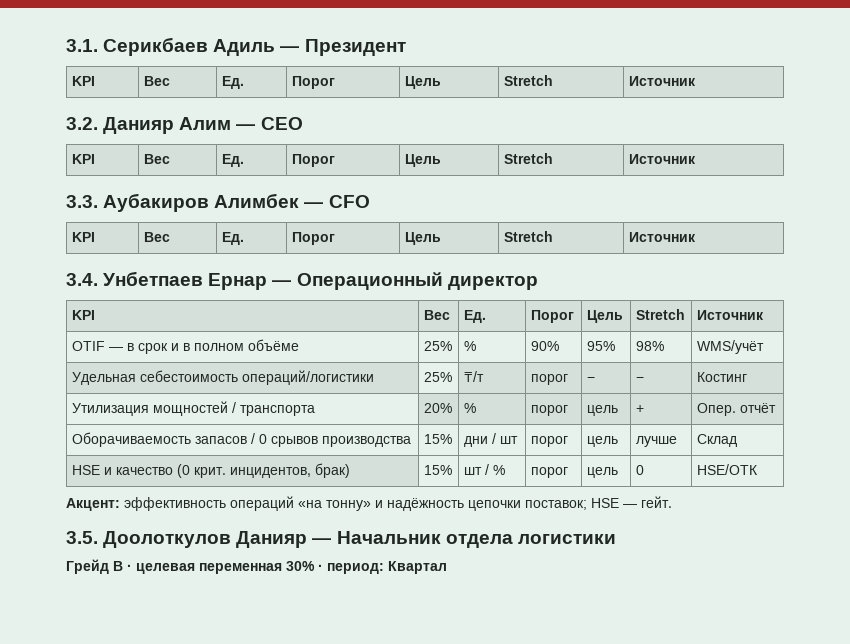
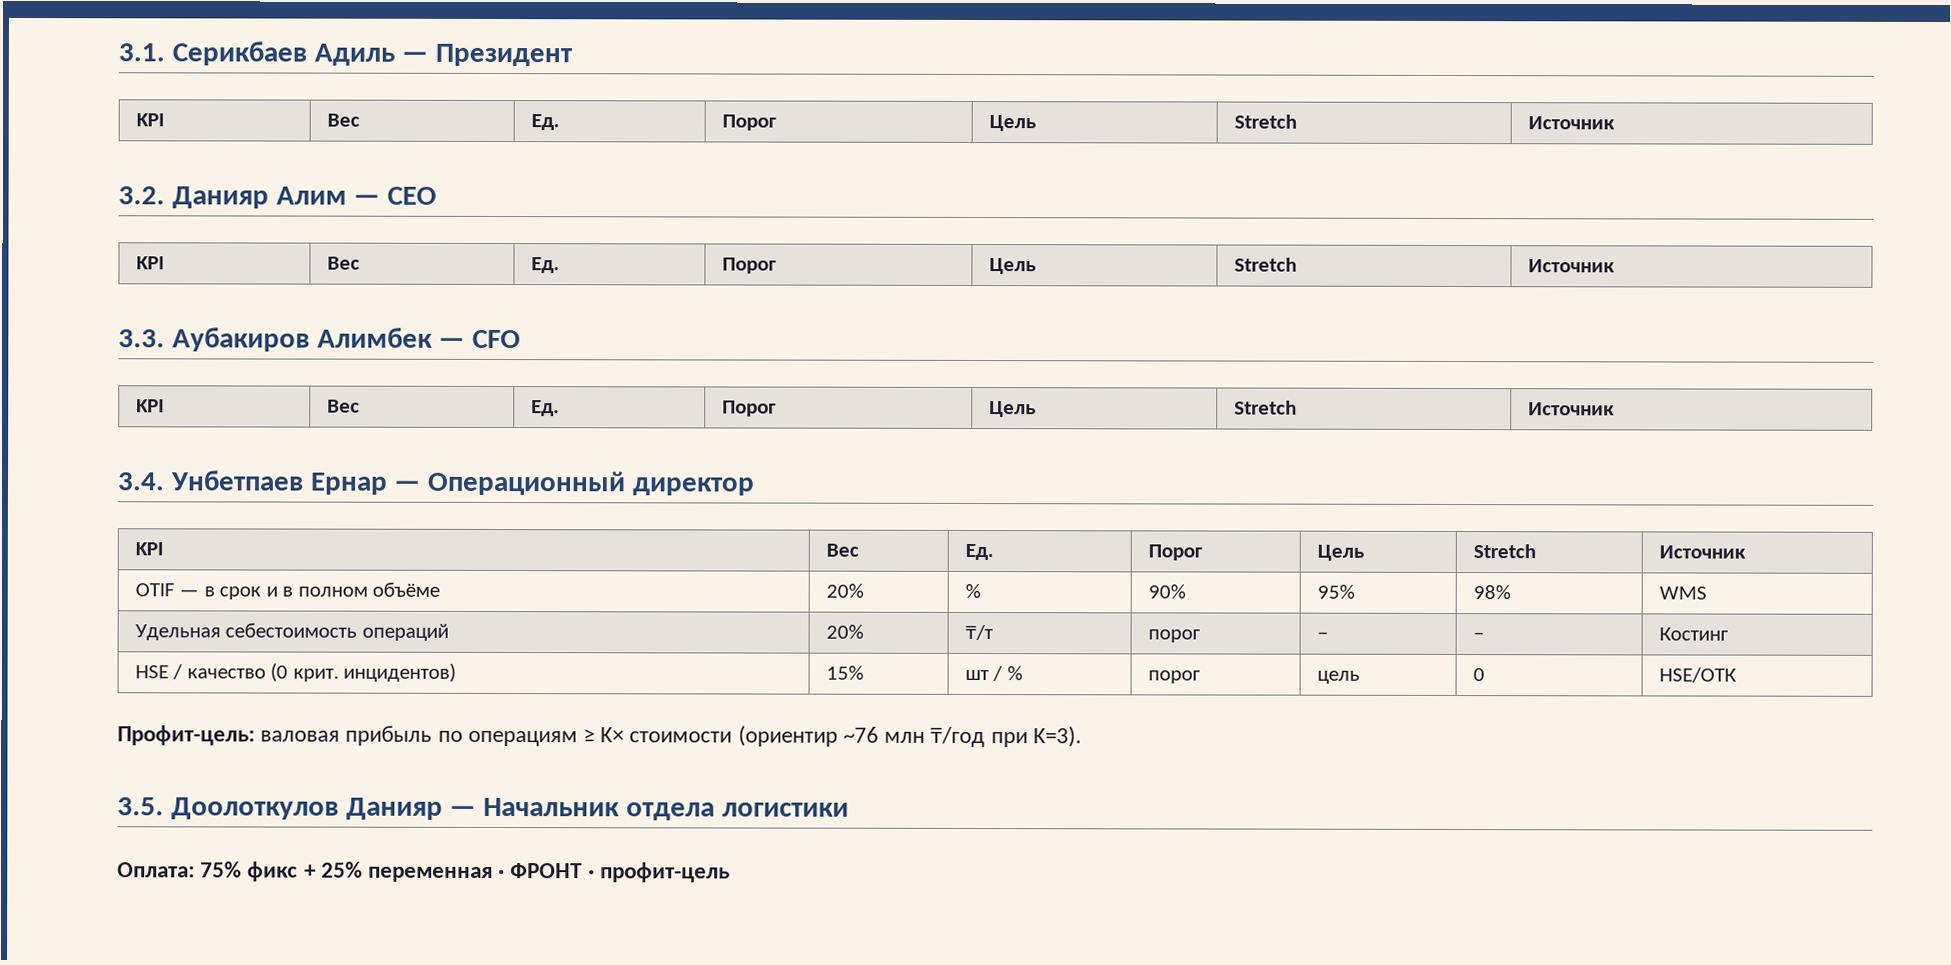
[423,341,452,351] 25% -> [825,583,864,598] 20%
[696,340,764,354] WMS/учёт -> [1658,586,1707,600] WMS
[241,370,374,385] [423,372,452,382] операций/логистики | 25% -> [361,623,449,641] [825,624,864,639] операций | 20%
[71,401,315,416] [423,403,452,413] [463,403,476,413] [530,405,568,416] [586,405,618,416] [635,405,644,413] [696,403,776,416] [71,432,411,447] [423,434,452,444] [463,433,518,447] [530,436,568,447] [586,436,618,447] [635,436,677,447] [696,434,737,447] [71,465,112,475] Утилизация мощностей / транспорта | 20% | % | порог | цель | + | Опер. отчёт // Оборачиваемость запасов / 0 срывов производства | 15% | дни / шт | порог | цель | лучше | Склад // HSE и -> [134,664,184,680] HSE /
[229,463,350,478] инцидентов, брак) -> [343,662,457,682] инцидентов)
[66,496,672,511] Акцент: эффективность операций «на тонну» и надёжность цепочки поставок; HSE — гейт. -> [117,725,1082,748] Профит-цель: валовая прибыль по операциям ≥ K× стоимости (ориентир ~76 млн ₸/год при K=3).
[66,559,447,574] Грейд B · целевая переменная 30% · период: Квартал -> [117,861,730,883] Оплата: 75% фикс + 25% переменная · ФРОНТ · профит-цель

